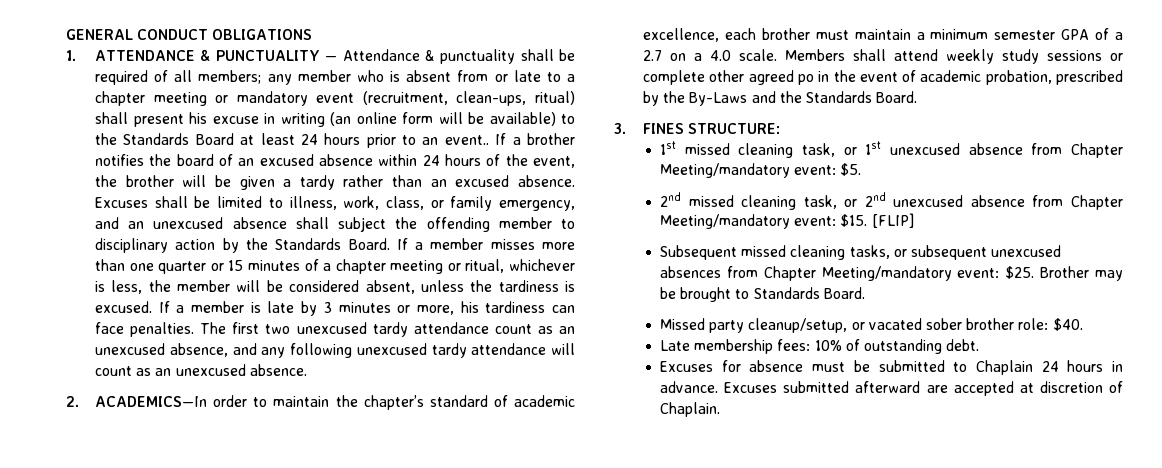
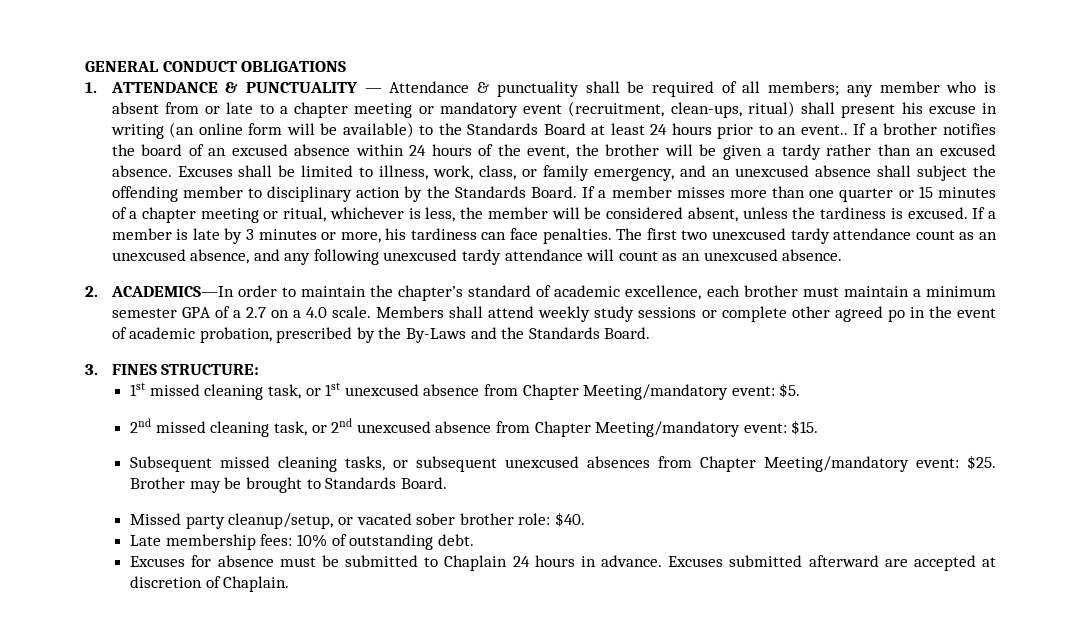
[871,213,914,228] [FLIP] -> (819, 427) none

